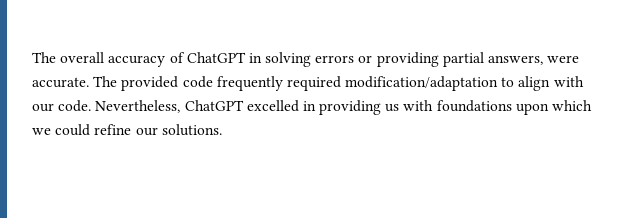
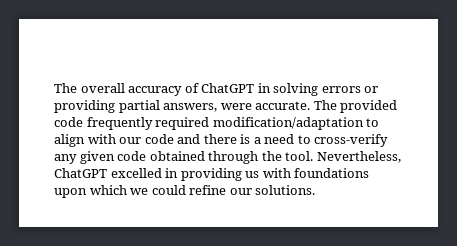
[58,100,92,112] code. -> [144,134,389,147] [54,151,314,164] code and there is a need to cross-verify any given code obtained through the tool.

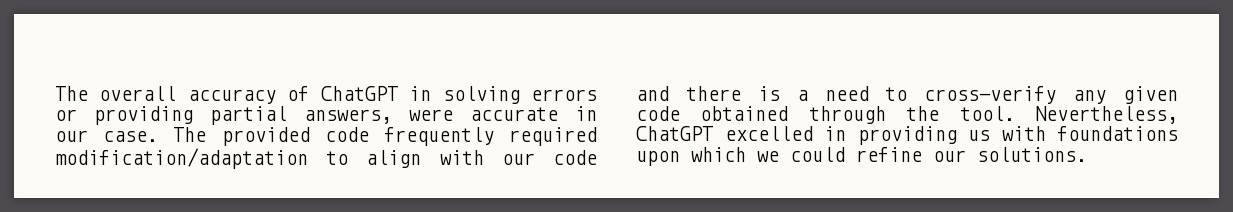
[255,101,311,110] accurate. -> [470,106,597,121] [55,130,159,142] accurate in our case.

